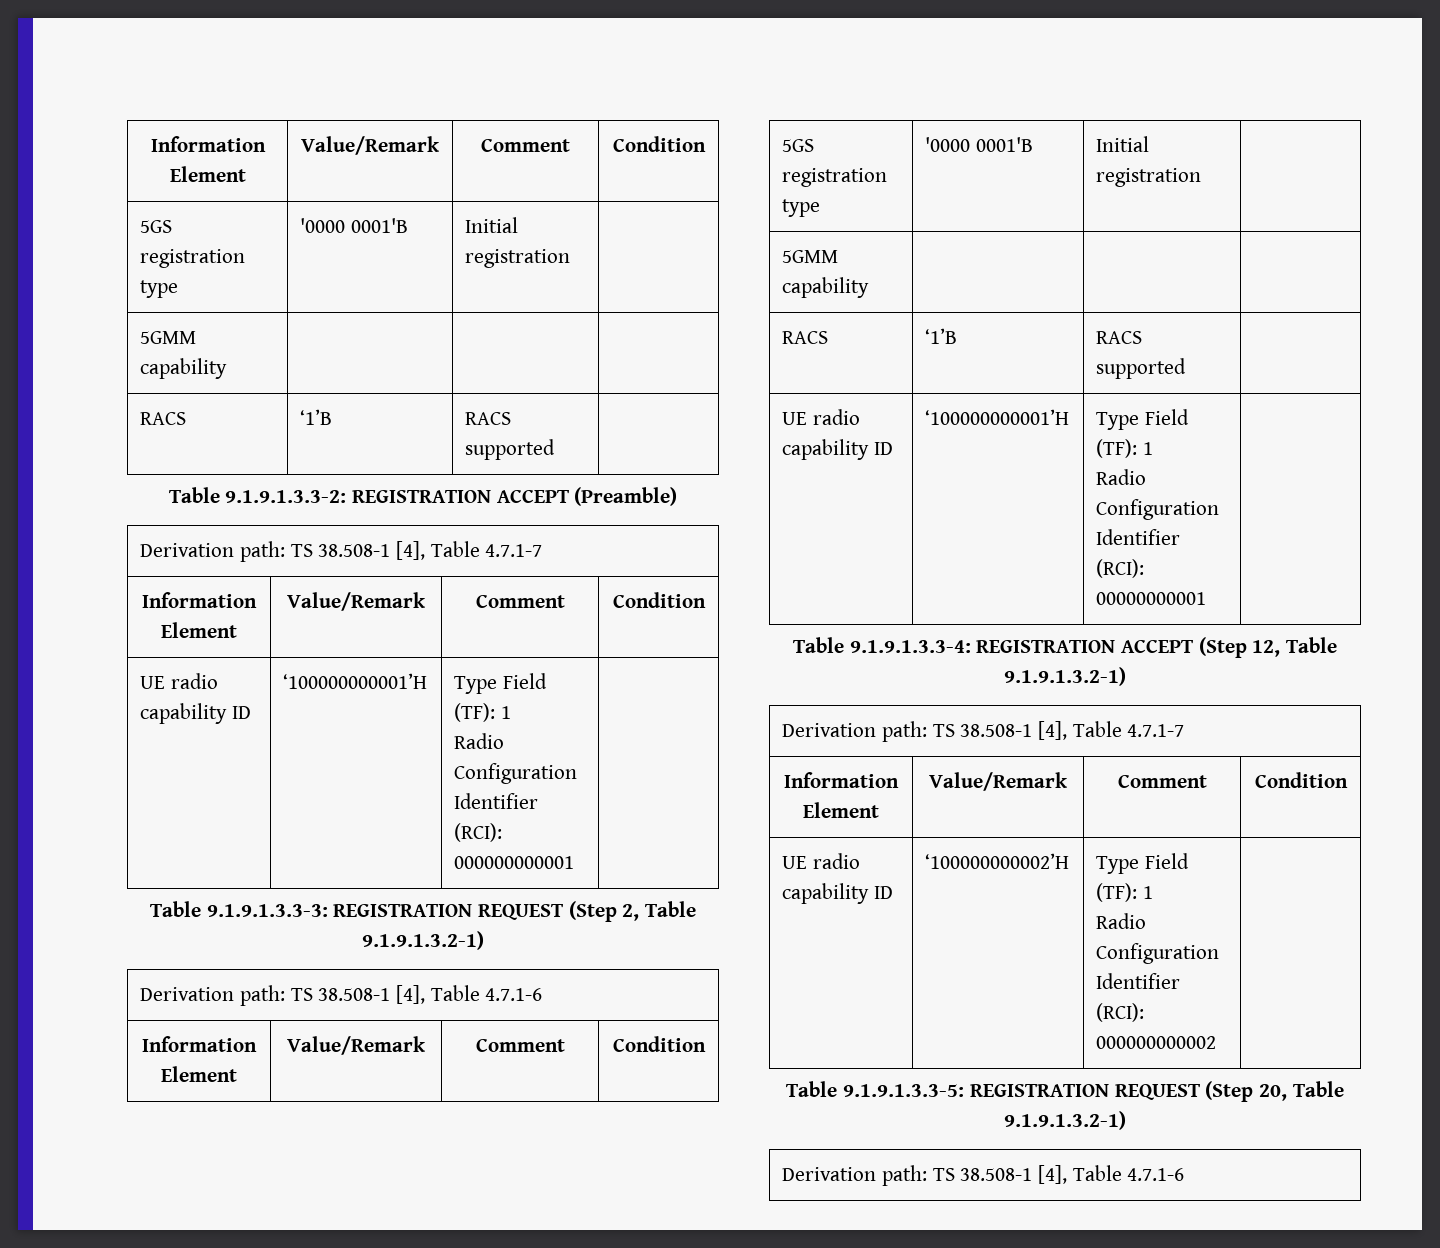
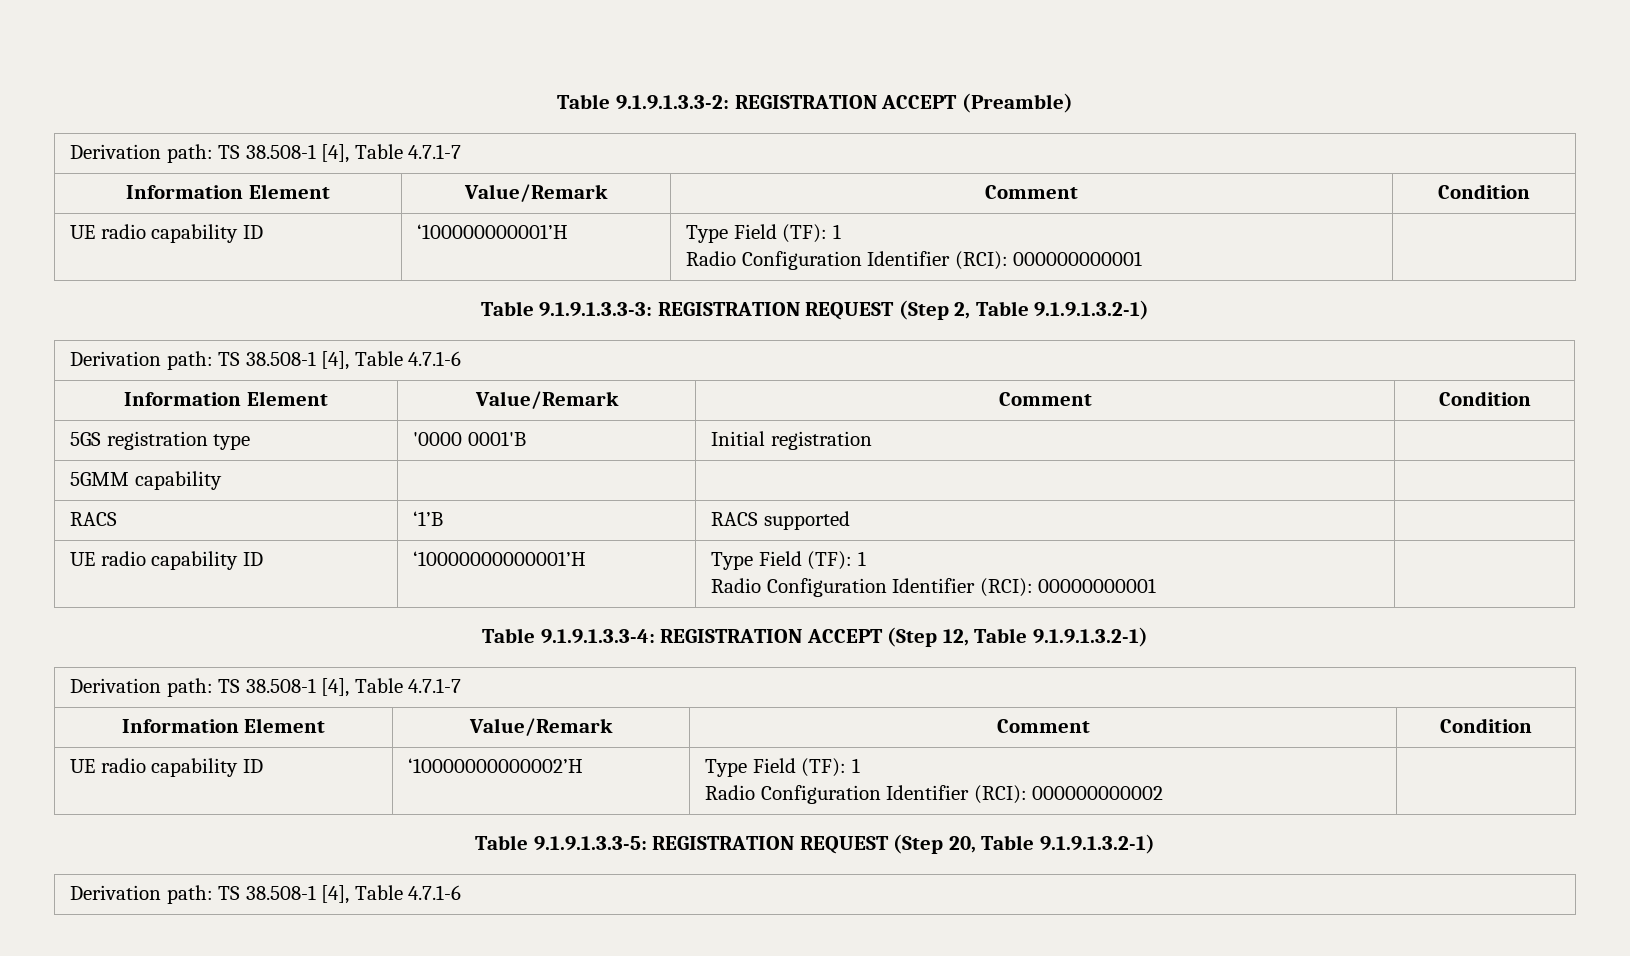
[150,136,266,152] [169,166,246,182] [301,136,440,155] [481,139,570,152] [612,136,706,152] [140,220,173,233] [140,249,246,268] [140,280,179,298] [300,218,408,233] [465,217,519,233] [465,249,571,268] [140,331,197,344] [140,358,228,379] [140,412,187,425] [300,409,333,425] [465,412,512,425] [465,439,556,460] Information Element | Value/Remark | Comment | Condition // 5GS registration type | '0000 0001'B | Initial registration | // 5GMM capability | | | // RACS | ‘1’B | RACS supported | // -> (557, 101) none
[925,409,1070,425] ‘100000000001’H -> [413,551,587,566] ‘10000000000001’H
[925,853,1070,869] ‘100000000002’H -> [408,758,584,773] ‘10000000000002’H

